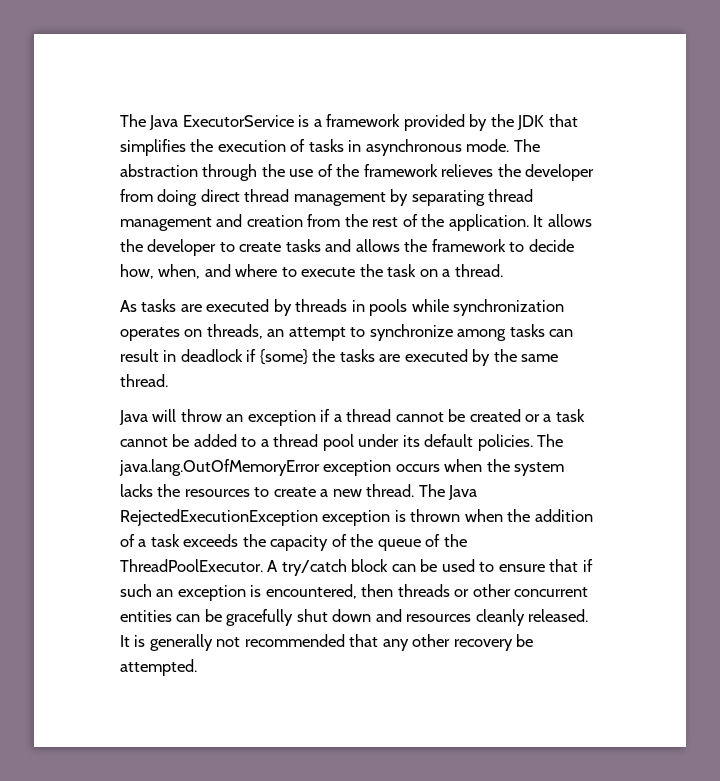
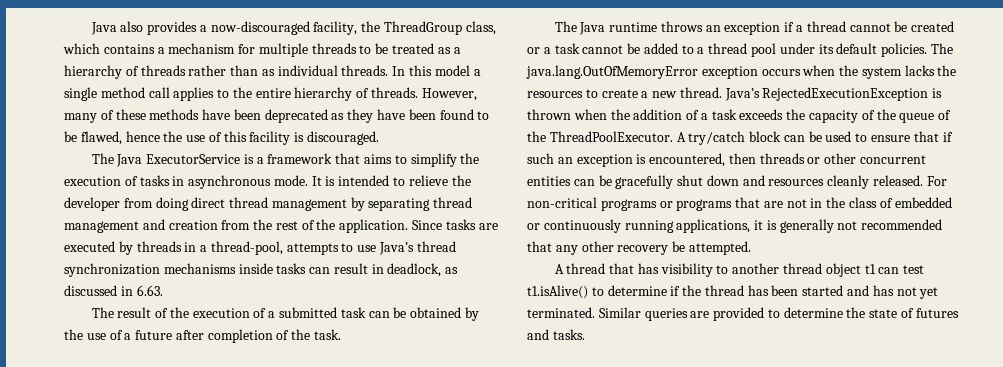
(120, 120) none -> [90,21,496,35] [63,43,461,57] [64,65,481,79] [64,87,477,101] [64,109,490,123] [64,131,380,145] Java also provides a now-discouraged facility, the ThreadGroup class, which contains a mechanism for multiple threads to be treated as a hierarchy of threads rather than as individual threads. In this model a single method call applies to the entire hierarchy of threads. However, many of these methods have been deprecated as they have been found to be flawed, hence the use of this facility is discouraged. //
[403,114,578,131] [120,139,186,156] provided by the JDK that simplifies -> [335,153,457,167] that aims to simplify
[513,139,540,152] [120,164,494,181] The abstraction through the use of the framework relieves -> [311,175,448,186] It is intended to relieve
[533,214,592,227] [120,239,574,256] [120,264,503,279] [120,300,137,312] It allows the developer to create tasks and allows the framework to decide how, when, and where to execute the task on a thread. // As -> [412,220,443,230] Since
[369,299,565,316] [120,324,574,341] [120,349,559,366] [120,374,168,387] [119,409,222,425] pools while synchronization operates on threads, an attempt to synchronize among tasks can result in deadlock if {some} the tasks are executed by the same thread. // Java will throw -> [200,241,456,255] [64,263,459,277] [64,285,163,296] [91,307,479,321] [64,329,342,343] [554,21,703,35] a thread-pool, attempts to use Java’s thread synchronization mechanisms inside tasks can result in deadlock, as discussed in 6.63. // The result of the execution of a submitted task can be obtained by the use of a future after completion of the task. // The Java runtime throws
[418,484,478,500] [120,509,391,526] The Java RejectedExecutionException exception -> [724,87,929,101] Java’s RejectedExecutionException
[120,635,130,647] It -> [926,176,947,186] [527,197,952,211] [527,219,764,233] For non-critical programs or programs that are not in the class of embedded or continuously running applications, it
(197, 667) none -> [554,263,925,277] [527,285,939,299] [527,307,959,321] [527,329,585,340] // A thread that has visibility to another thread object t1 can test t1.isAlive() to determine if the thread has been started and has not yet terminated. Similar queries are provided to determine the state of futures and tasks.

